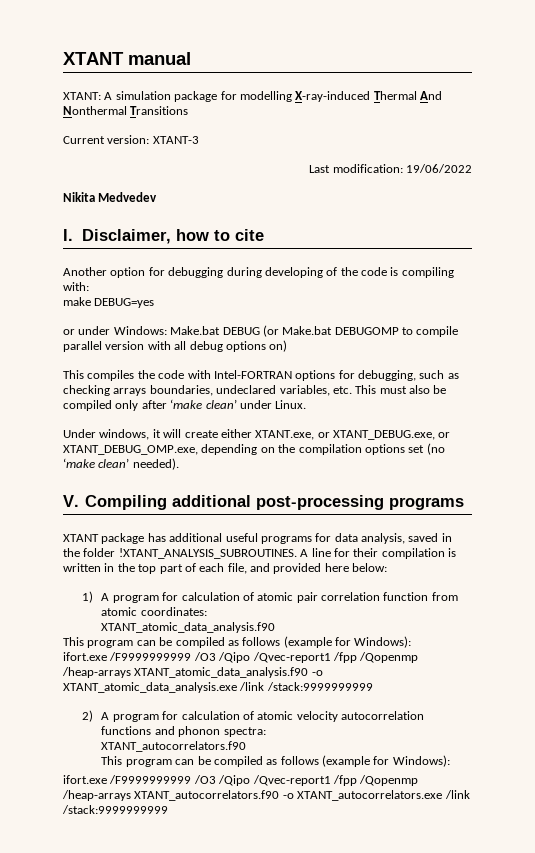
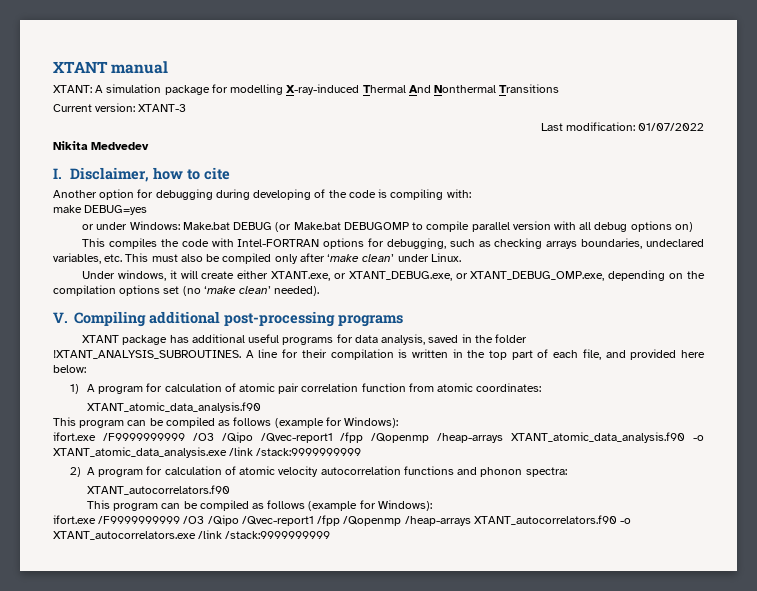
[406,164,472,173] 19/06/2022 -> [638,123,704,131] 01/07/2022

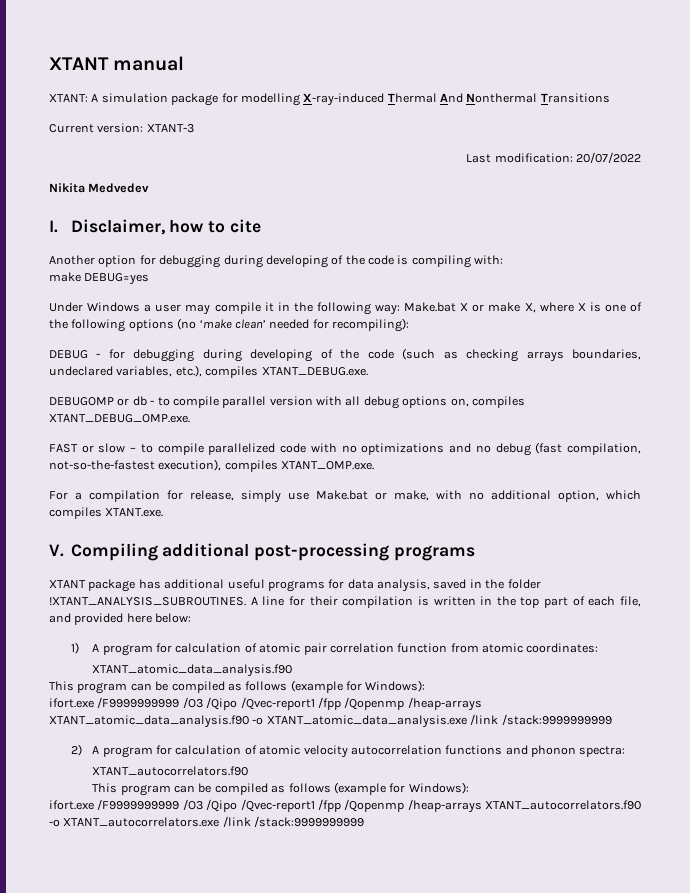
[638,123,704,131] 01/07/2022 -> [576,152,641,163] 20/07/2022
[82,221,409,232] or under Windows: Make.bat DEBUG (or Make.bat DEBUGOMP -> [49,302,643,315] [49,318,409,332] [49,348,641,362] [49,365,368,378] [49,396,155,406] Under Windows a user may compile it in the following way: Make.bat X or make X, where X is one of the following options (no ‘make clean’ needed for recompiling): // DEBUG - for debugging during developing of the code (such as checking arrays boundaries, undeclared variables, etc.), compiles XTANT_DEBUG.exe. // DEBUGOMP or db -
[674,222,693,232] [82,238,704,249] [53,253,461,264] [82,270,706,281] [53,285,320,296] on) // This compiles the code with Intel-FORTRAN options for debugging, such as checking arrays boundaries, undeclared variables, etc. This must also be compiled only after ‘make clean’ under Linux. // Under windows, it will create either XTANT.exe, or XTANT_DEBUG.exe, or XTANT_DEBUG_OMP.exe, depending on the compilation options set (no ‘make clean’ needed). -> [450,396,525,408] [49,414,190,423] [49,442,642,456] [49,459,375,472] [49,490,641,503] [49,507,164,519] on, compiles XTANT_DEBUG_OMP.exe. // FAST or slow – to compile parallelized code with no optimizations and no debug (fast compilation, not-so-the-fastest execution), compiles XTANT_OMP.exe. // For a compilation for release, simply use Make.bat or make, with no additional option, which compiles XTANT.exe.

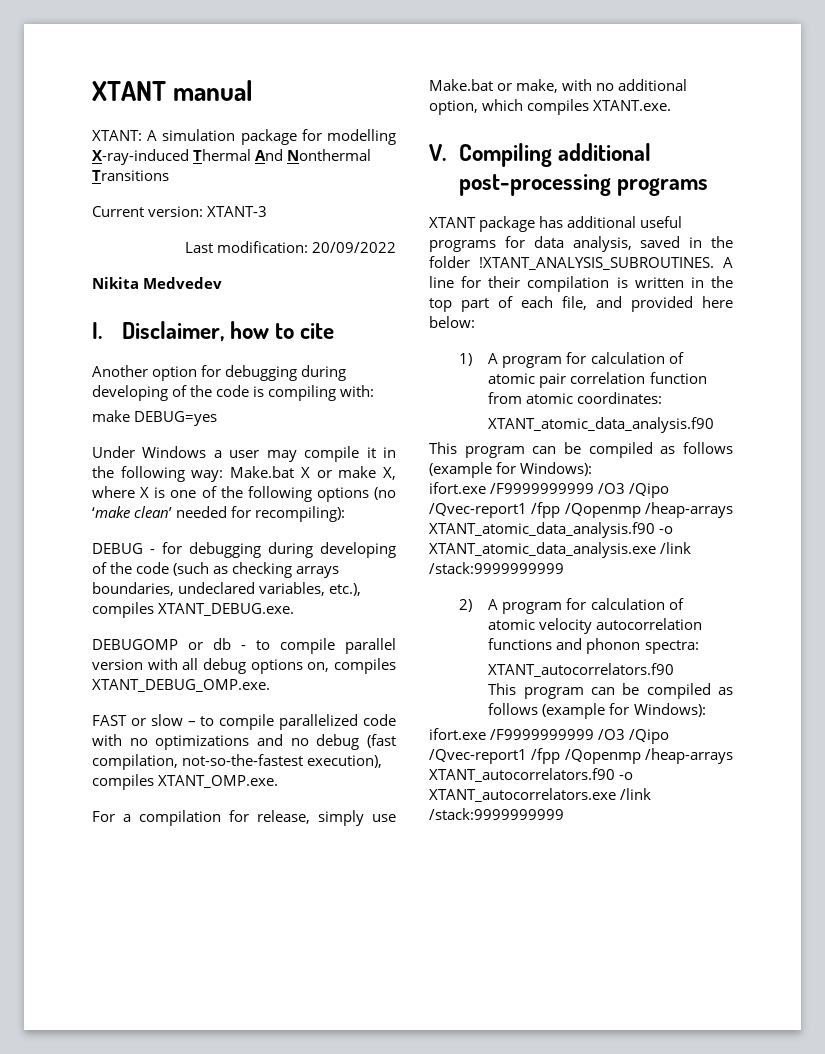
[576,152,641,163] 20/07/2022 -> [312,242,396,253] 20/09/2022

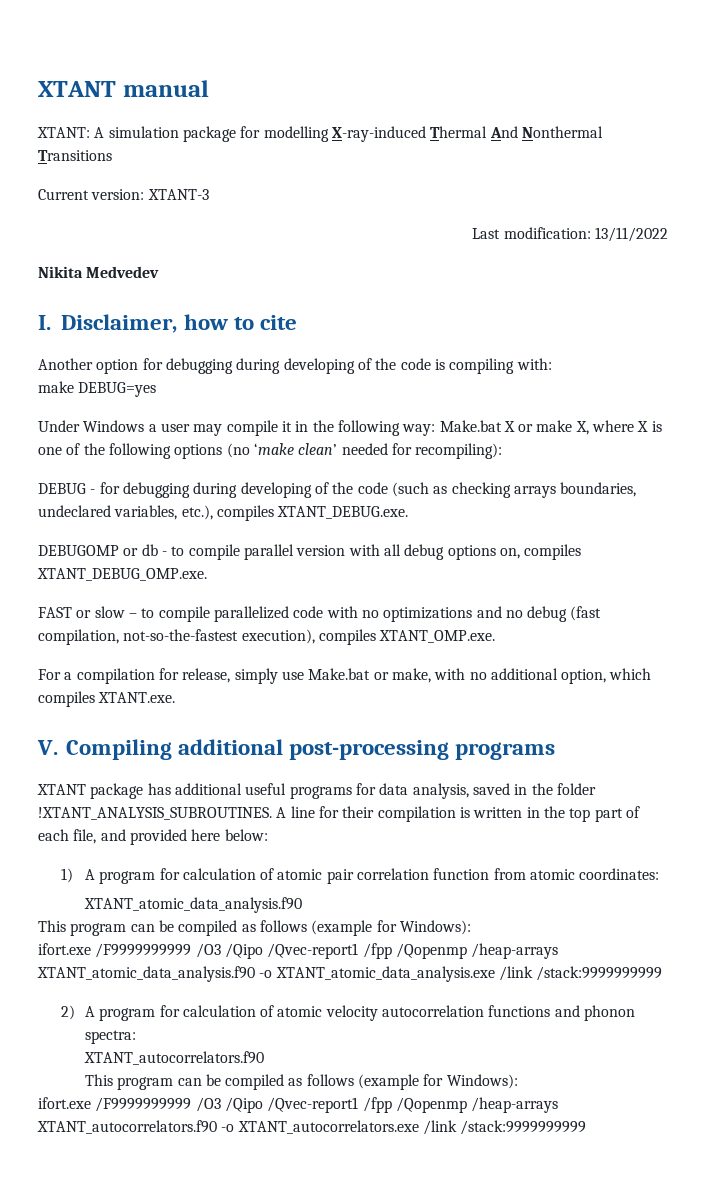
[312,242,396,253] 20/09/2022 -> [595,227,669,242] 13/11/2022

